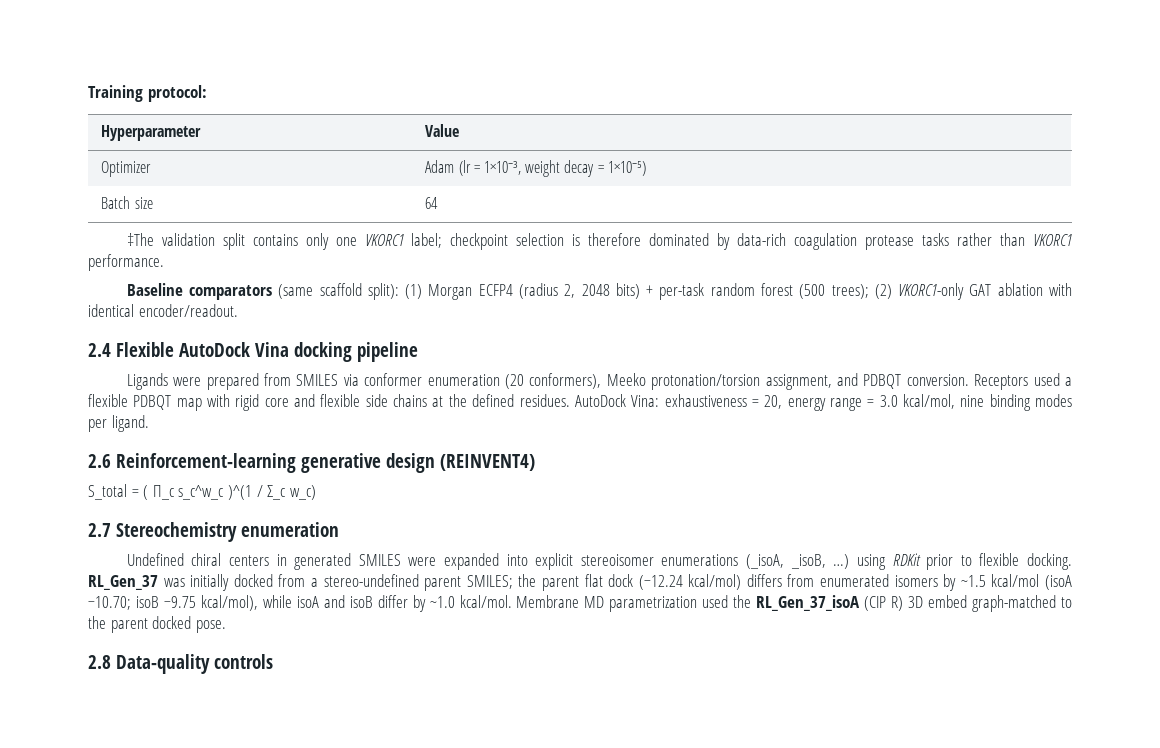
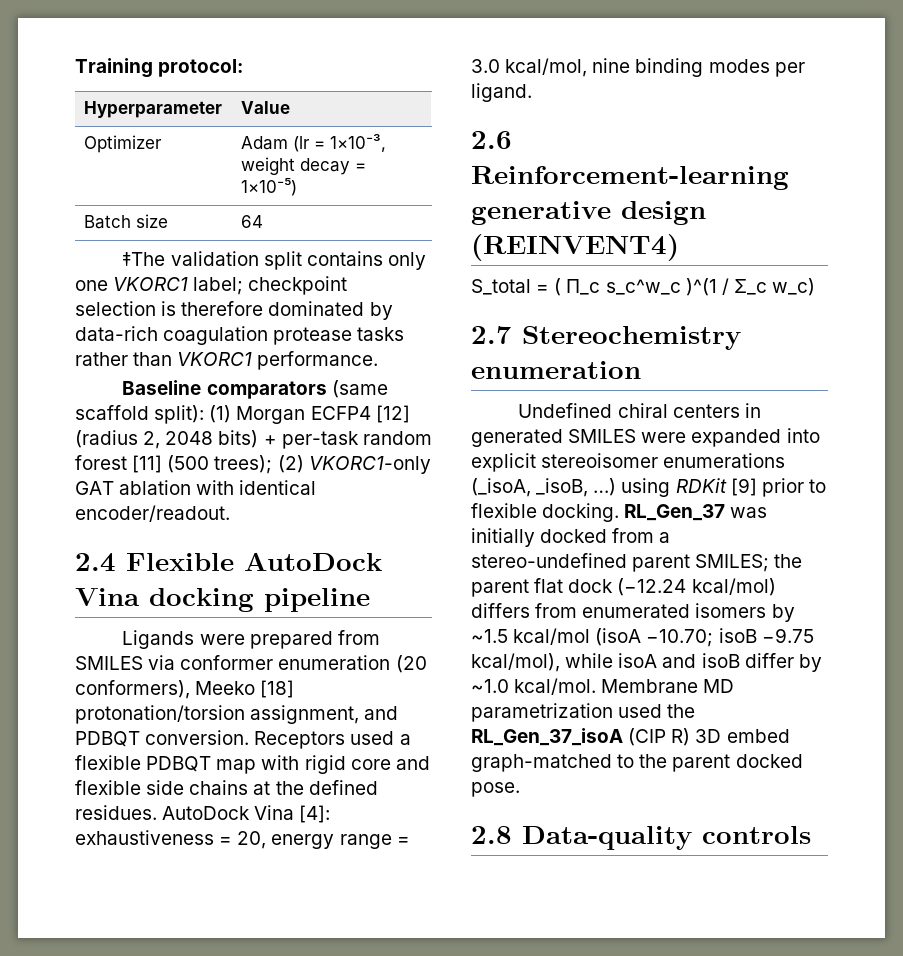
(513, 290) none -> [375,405,410,423] [12]
(794, 289) none -> [132,455,163,473] [11]
(646, 379) none -> [260,680,295,698] [18]
[631,395,660,407] Vina: -> [254,805,331,823] Vina [4]:
(921, 559) none -> [730,478,757,496] [9]

